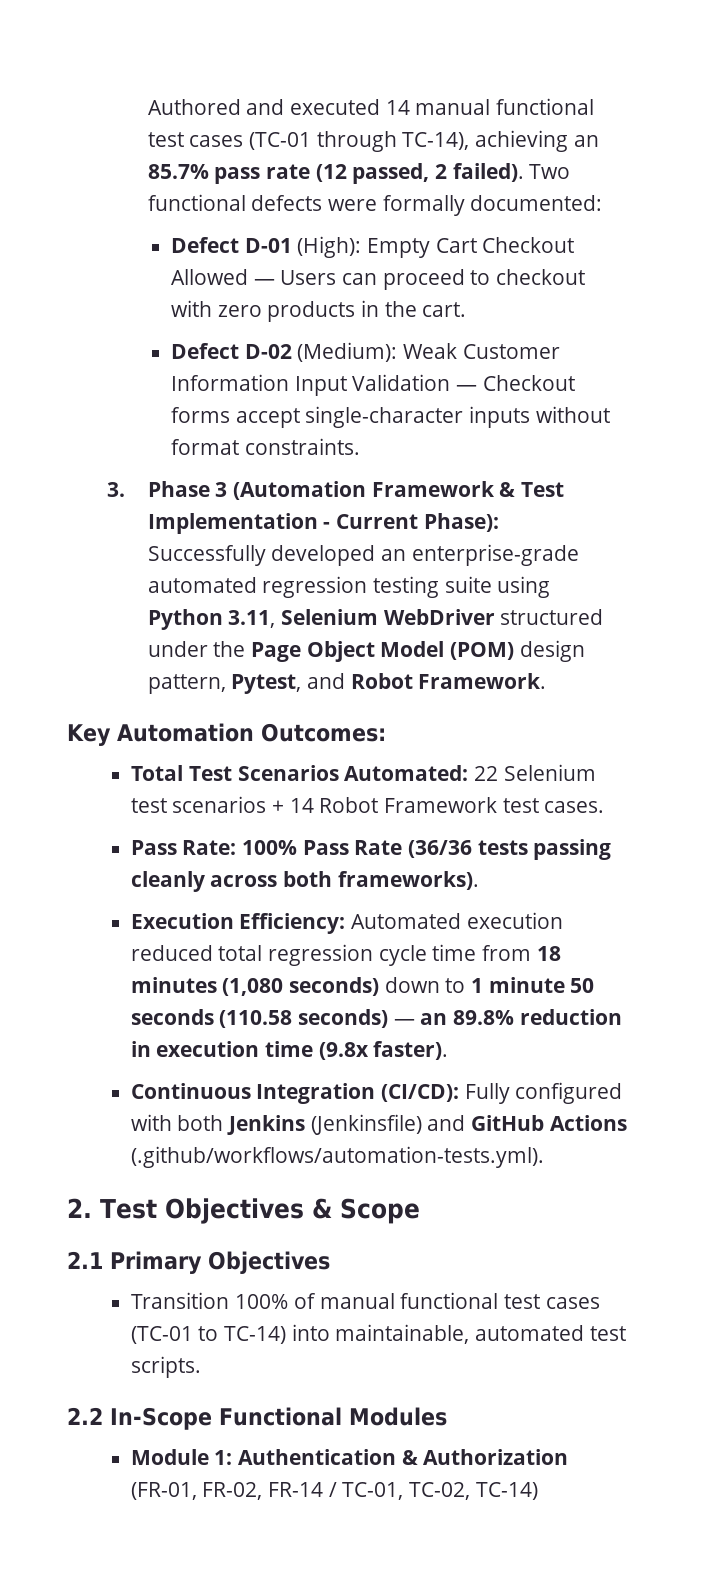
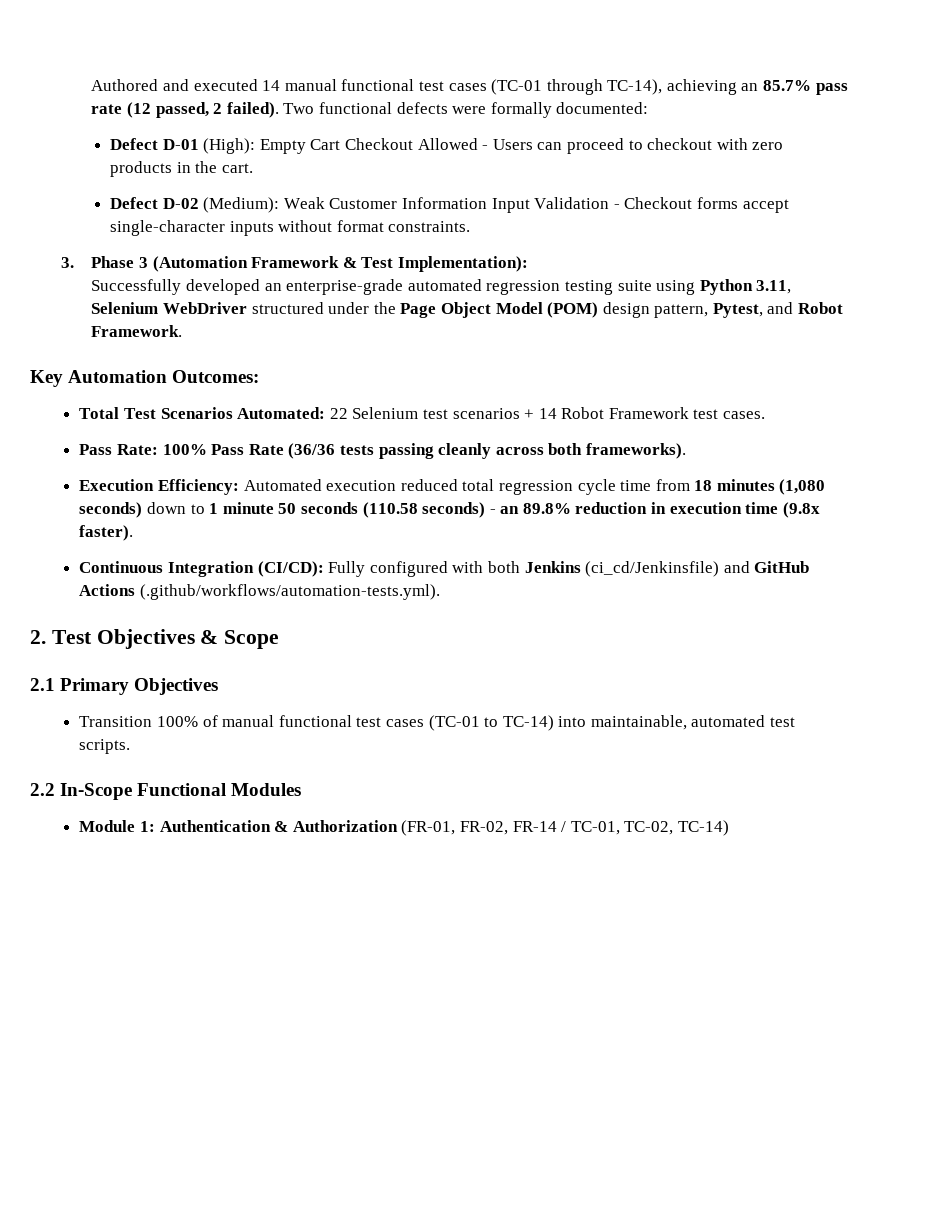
[253,279,275,285] — -> [482,145,489,150] -
[455,385,477,391] — -> [613,204,620,209] -
[147,513,499,534] Implementation - Current Phase): -> [397,256,528,272] Implementation):
[393,1019,415,1025] — -> [489,509,496,514] -
[310,1114,422,1135] (Jenkinsfile) -> [585,561,720,577] (ci_cd/Jenkinsfile)

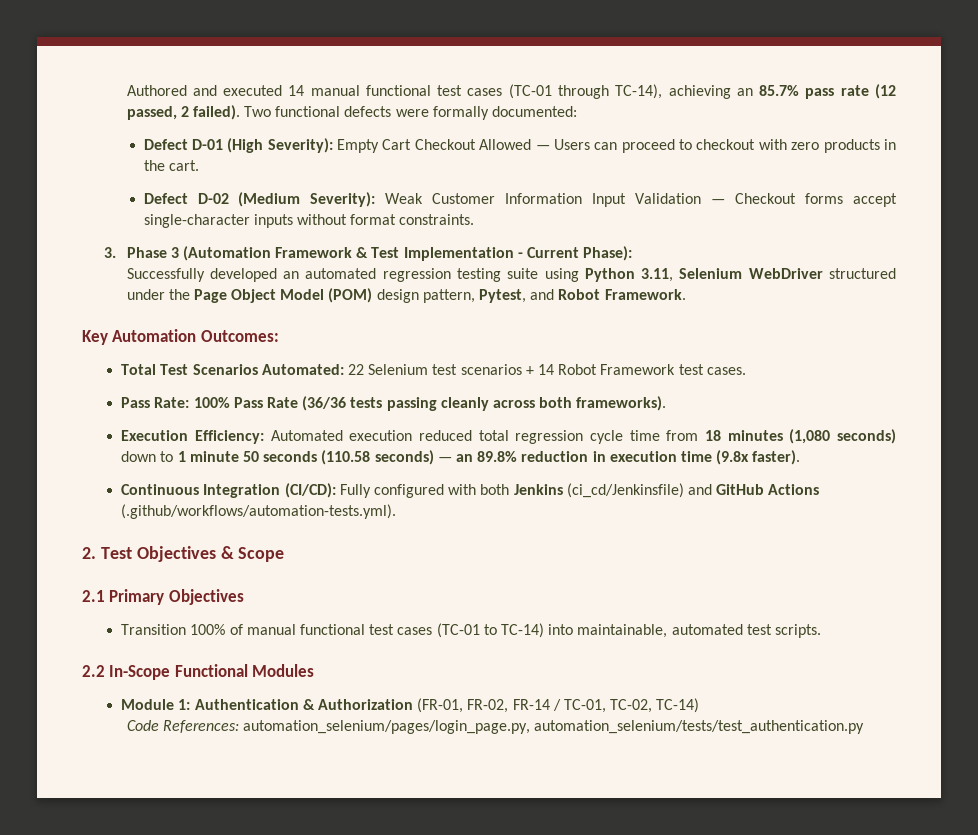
[203,138,256,154] (High): -> [227,138,333,153] (High Severity):
[482,145,489,150] - -> [535,145,550,150] —
[203,197,280,213] (Medium): -> [238,192,376,207] (Medium Severity):
[613,204,620,209] - -> [711,199,726,204] —
[397,256,528,272] Implementation): -> [403,246,633,261] Implementation - Current Phase):
[286,279,404,295] enterprise-grade -> (300, 275) none
[489,509,496,514] - -> [437,457,452,462] —
(729, 828) none -> [126,720,865,734] // Code References: automation_selenium/pages/login_page.py, automation_selenium/tests/test_authentication.py

